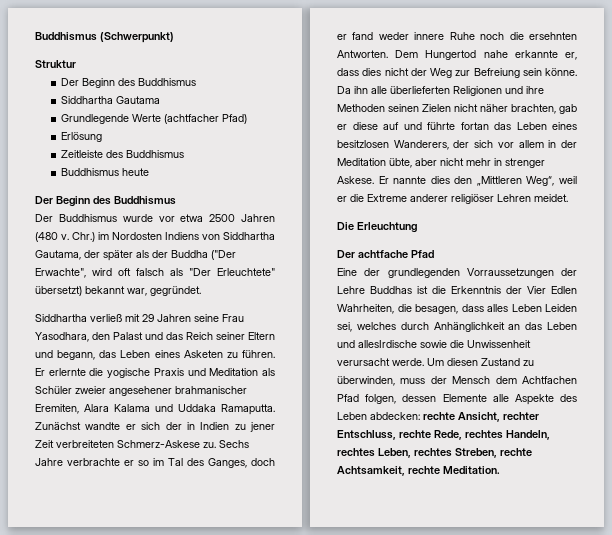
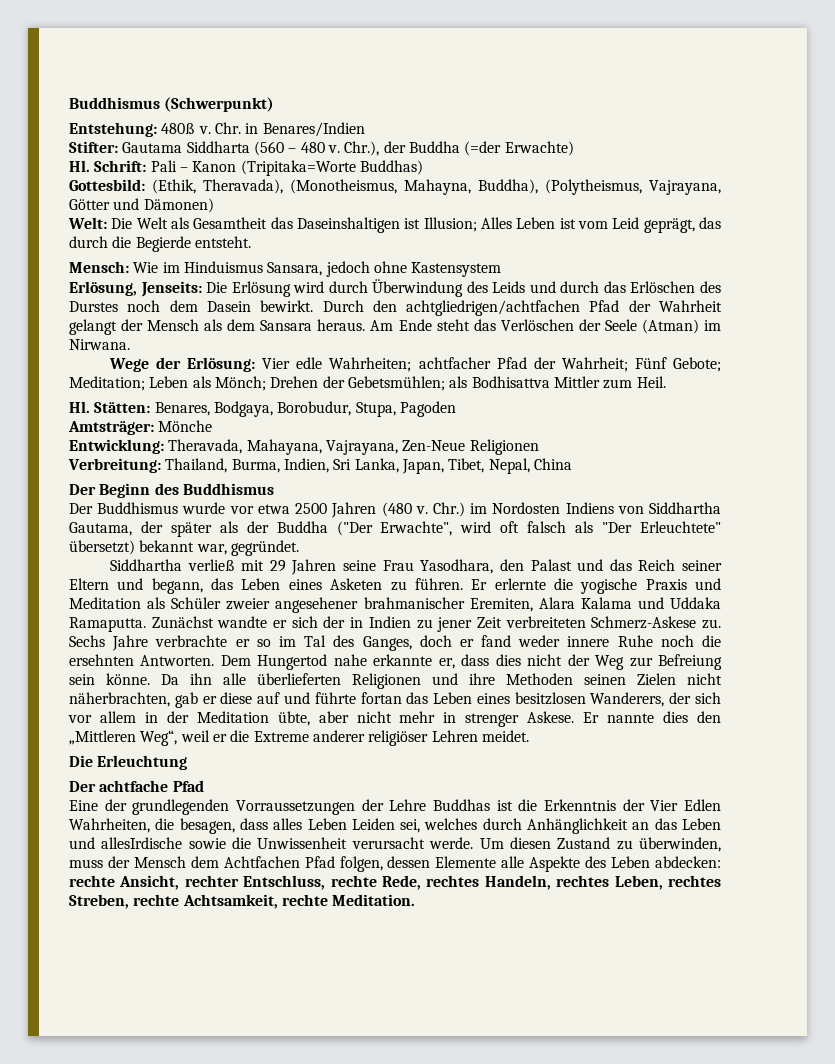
[35,60,76,68] [61,78,197,88] [61,96,161,104] [61,114,248,124] [61,132,103,142] [61,150,185,158] [61,168,150,176] Struktur // Der Beginn des Buddhismus // Siddhartha Gautama // Grundlegende Werte (achtfacher Pfad) // Erlösung // Zeitleiste des Buddhismus // Buddhismus heute -> [69,122,365,137] [69,141,574,156] [69,160,423,176] [69,179,721,195] [69,198,214,213] [68,217,722,233] [69,236,251,252] [69,261,502,277] [69,279,722,297] [69,300,722,316] [69,319,722,335] [69,339,130,350] [108,357,721,372] [69,376,666,391] [69,401,456,417] [68,420,213,435] [69,439,539,455] [68,458,572,474] Entstehung: 480ß v. Chr. in Benares/Indien // Stifter: Gautama Siddharta (560 – 480 v. Chr.), der Buddha (=der Erwachte) // Hl. Schrift: Pali – Kanon (Tripitaka=Worte Buddhas) // Gottesbild: (Ethik, Theravada), (Monotheismus, Mahayna, Buddha), (Polytheismus, Vajrayana, Götter und Dämonen) // Welt: Die Welt als Gesamtheit das Daseinshaltigen ist Illusion; Alles Leben ist vom Leid geprägt, das durch die Begierde entsteht. // Mensch: Wie im Hinduismus Sansara, jedoch ohne Kastensystem // Erlösung, Jenseits: Die Erlösung wird durch Überwindung des Leids und durch das Erlöschen des Durstes noch dem Dasein bewirkt. Durch den achtgliedrigen/achtfachen Pfad der Wahrheit gelangt der Mensch als dem Sansara heraus. Am Ende steht das Verlöschen der Seele (Atman) im Nirwana. // Wege der Erlösung: Vier edle Wahrheiten; achtfacher Pfad der Wahrheit; Fünf Gebote; Meditation; Leben als Mönch; Drehen der Gebetsmühlen; als Bodhisattva Mittler zum Heil. // Hl. Stätten: Benares, Bodgaya, Borobudur, Stupa, Pagoden // Amtsträger: Mönche // Entwicklung: Theravada, Mahayana, Vajrayana, Zen-Neue Religionen // Verbreitung: Thailand, Burma, Indien, Sri Lanka, Japan, Tibet, Nepal, China
[480,104,556,114] näher brachten, -> [69,692,170,707] näherbrachten,

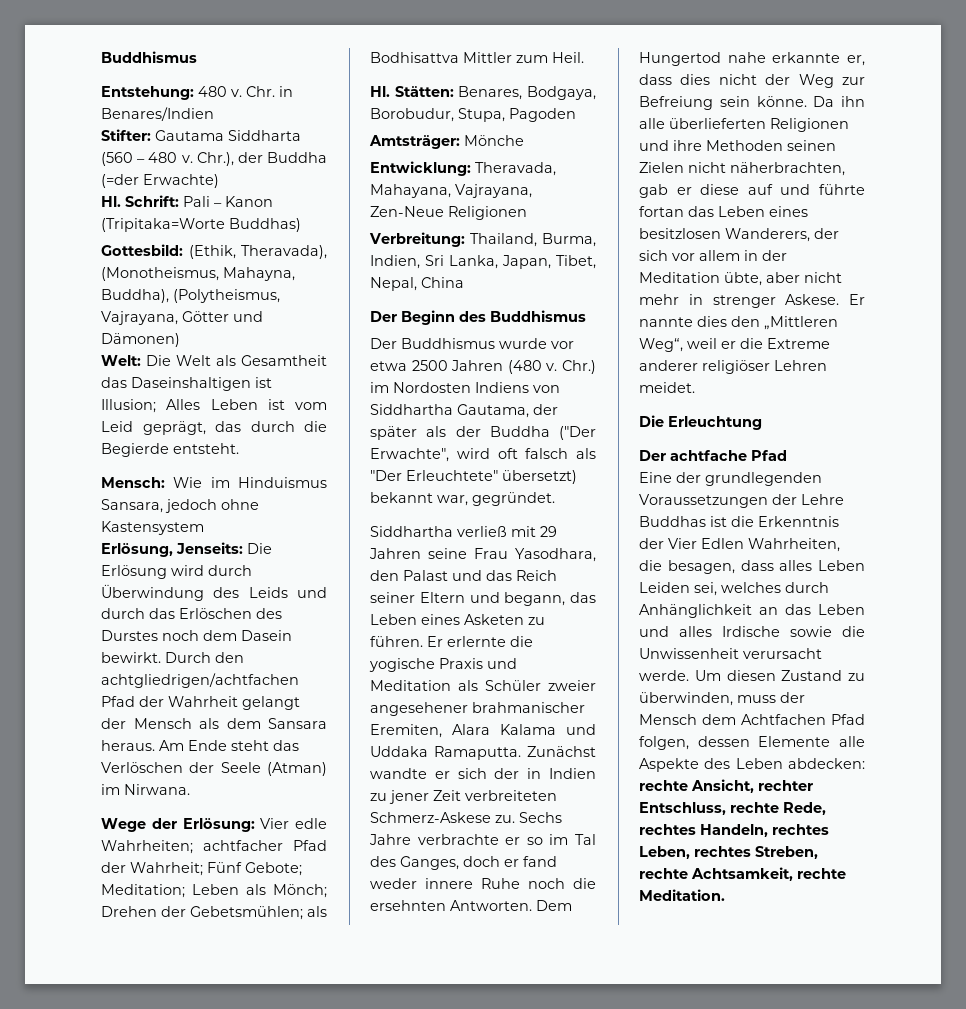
[69,97,275,112] Buddhismus (Schwerpunkt) -> [101,51,197,63] Buddhismus
[161,123,196,134] 480ß -> [198,86,227,97] 480
[235,800,355,815] Vorraussetzungen -> [639,494,768,508] Voraussetzungen
[101,837,183,849] allesIrdische -> [679,626,780,637] alles Irdische

